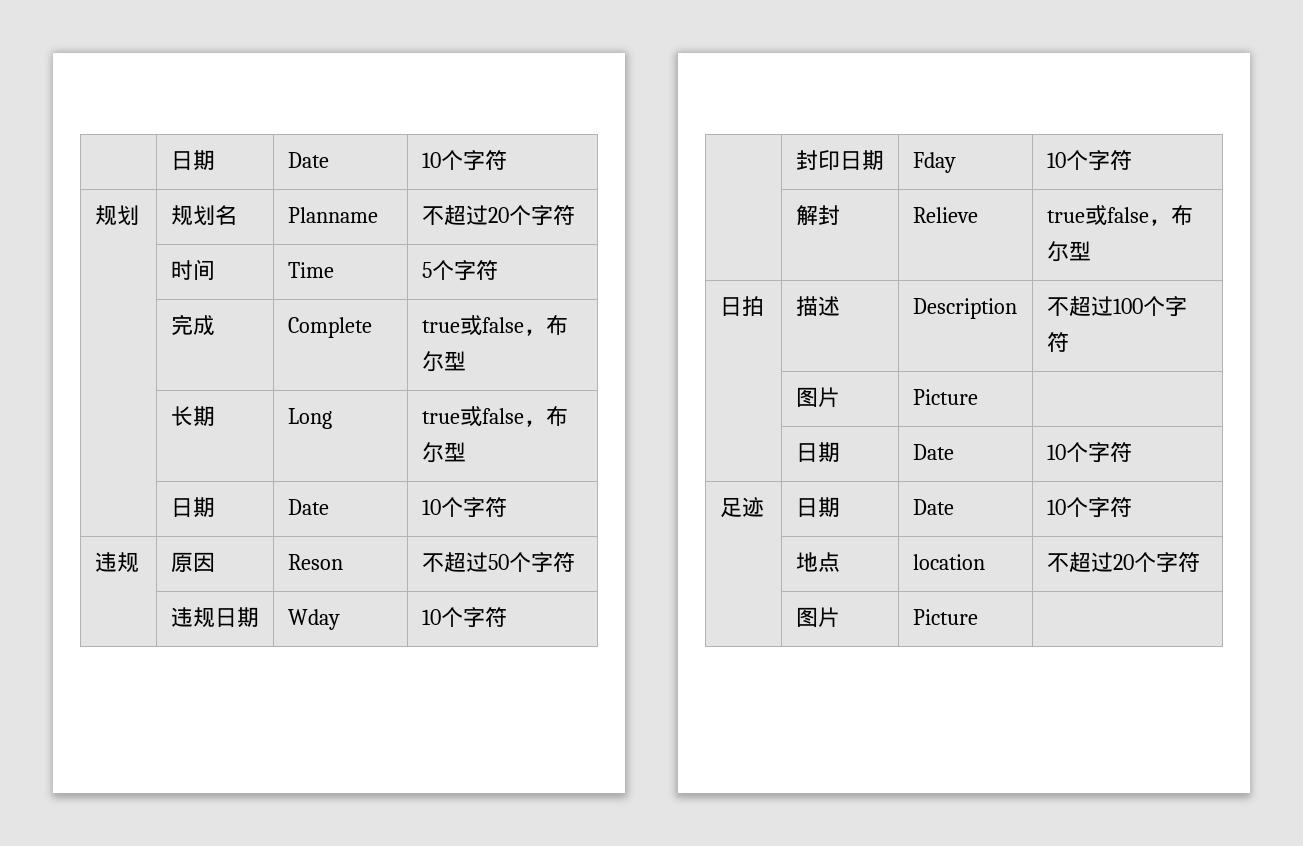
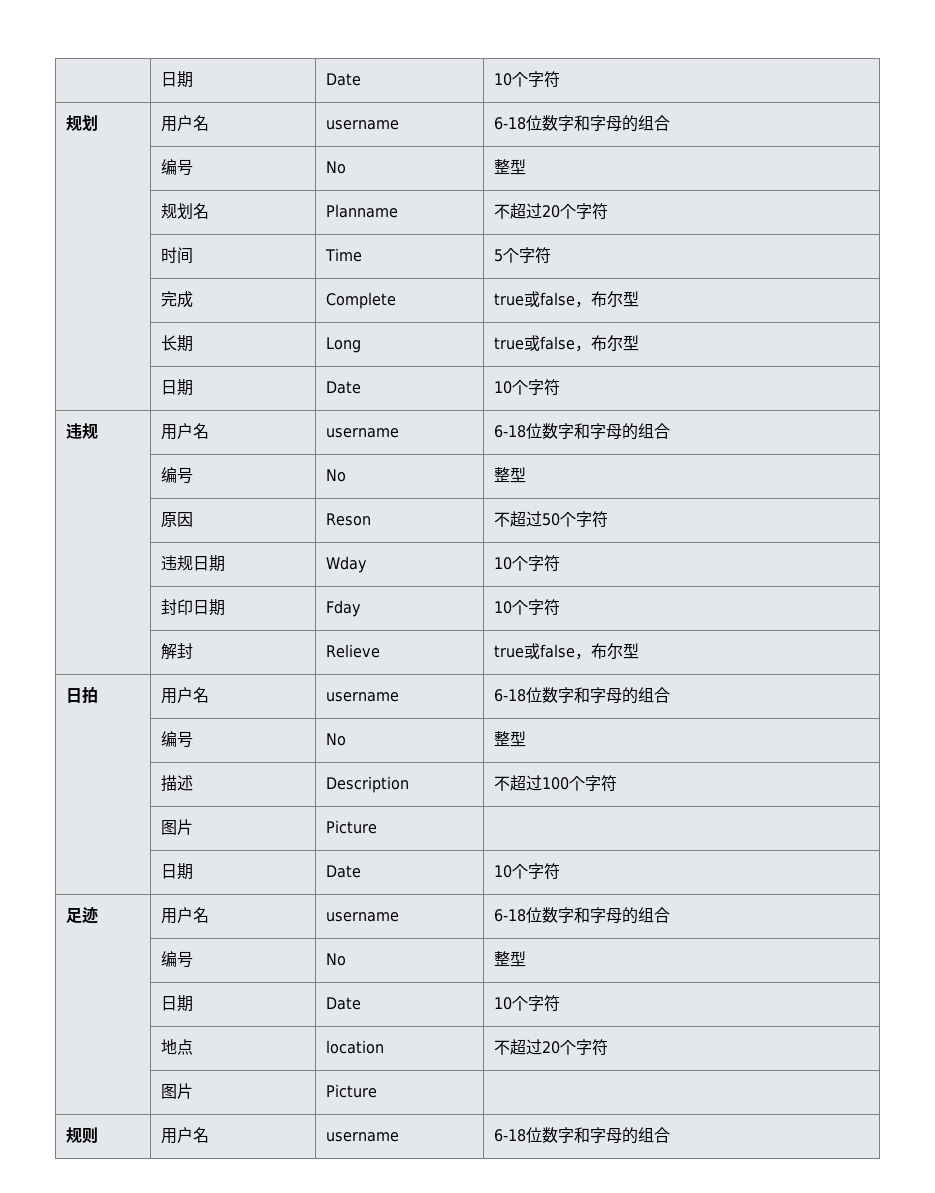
(139, 215) none -> [160,115,209,132] [325,120,399,130] [493,115,670,132] [160,159,193,176] [325,161,346,174] [493,159,526,175] | 用户名 | username | 6-18位数字和字母的组合 // | 编号 | No | 整型 //
(139, 562) none -> [160,423,209,440] [325,428,399,438] [493,423,670,440] [160,467,193,484] [325,469,346,482] [493,467,526,483] | 用户名 | username | 6-18位数字和字母的组合 // | 编号 | No | 整型 //
(764, 306) none -> [160,687,209,704] [325,692,399,702] [493,687,670,704] [160,731,193,748] [325,733,346,746] [493,731,526,747] | 用户名 | username | 6-18位数字和字母的组合 // | 编号 | No | 整型 //
(764, 507) none -> [160,907,209,924] [325,912,399,922] [493,907,670,924] [160,951,193,968] [325,953,346,966] [493,951,526,967] | 用户名 | username | 6-18位数字和字母的组合 // | 编号 | No | 整型 //
(978, 617) none -> [65,1127,98,1144] [160,1127,209,1144] [325,1132,399,1142] [493,1127,670,1144] // 规则 | 用户名 | username | 6-18位数字和字母的组合

